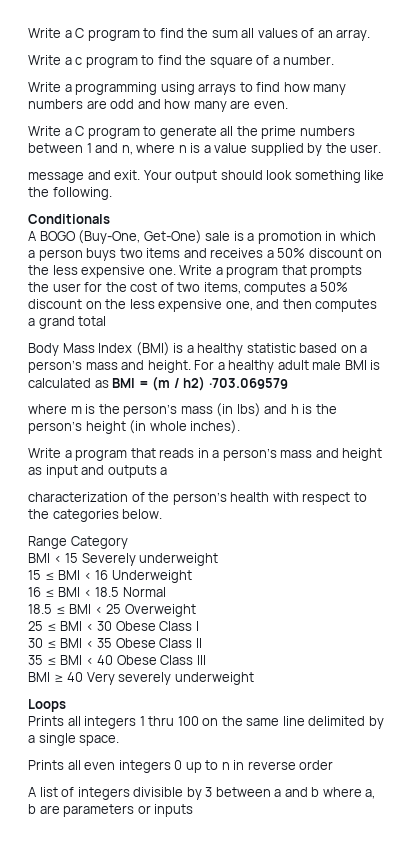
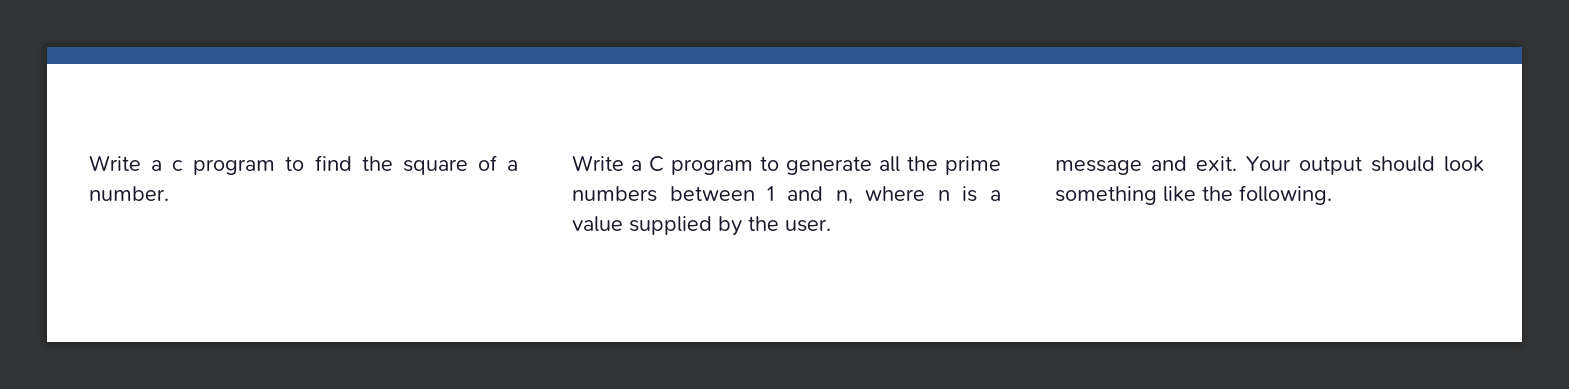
[28,28,371,41] [28,55,72,65] Write a C program to find the sum all values of an array. // Write a -> [89,155,163,171] Write a
[28,82,347,95] [28,99,288,112] // Write a programming using arrays to find how many numbers are odd and how many are even. -> (169, 193) none
[28,214,110,224] [28,230,376,244] [28,248,383,261] [28,265,363,278] [28,282,349,295] [28,299,378,312] [28,316,107,329] [28,342,368,356] [28,360,381,373] [28,376,288,391] [28,403,337,417] [28,420,241,434] [28,448,383,461] [28,465,168,478] [28,492,367,505] [28,509,163,522] [28,536,128,549] [28,553,219,566] [28,570,192,583] [28,587,166,597] [28,604,196,617] [28,621,199,631] [28,638,202,648] [28,655,206,665] [28,672,254,685] [28,699,66,712] [28,716,384,729] [28,733,120,746] [28,760,334,773] [28,787,376,800] [28,804,194,817] // Conditionals // A BOGO (Buy-One, Get-One) sale is a promotion in which a person buys two items and receives a 50% discount on the less expensive one. Write a program that prompts the user for the cost of two items, computes a 50% discount on the less expensive one, and then computes a grand total // Body Mass Index (BMI) is a healthy statistic based on a person’s mass and height. For a healthy adult male BMI is calculated as BMI = (m / h2) ·703.069579 // where m is the person’s mass (in lbs) and h is the person’s height (in whole inches). // Write a program that reads in a person’s mass and height as input and outputs a // characterization of the person’s health with respect to the categories below. // Range Category // BMI < 15 Severely underweight // 15 ≤ BMI < 16 Underweight // 16 ≤ BMI < 18.5 Normal // 18.5 ≤ BMI < 25 Overweight // 25 ≤ BMI < 30 Obese Class I // 30 ≤ BMI < 35 Obese Class II // 35 ≤ BMI < 40 Obese Class III // BMI ≥ 40 Very severely underweight // Loops // Prints all integers 1 thru 100 on the same line delimited by a single space. // Prints all even integers 0 up to n in reverse order // A list of integers divisible by 3 between a and b where a, b are parameters or inputs -> (1332, 195) none

